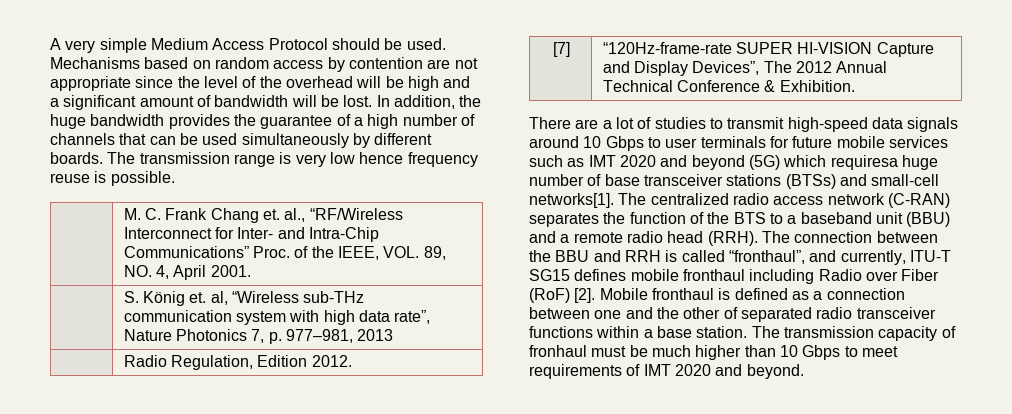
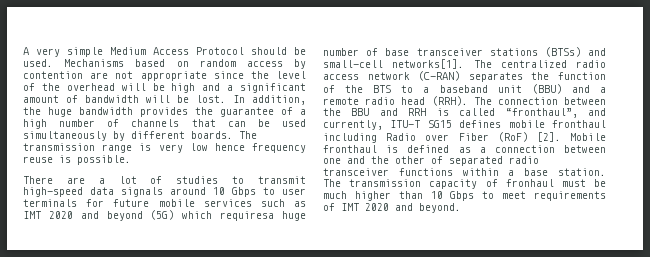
[123,208,403,223] [123,227,379,242] [123,246,446,260] [123,265,251,280] [123,291,365,306] [123,310,431,325] [123,329,394,344] [123,355,352,370] [552,42,570,57] [602,42,934,57] [602,61,888,76] [602,80,855,92] // | M. C. Frank Chang et. al., “RF/Wireless Interconnect for Inter- and Intra-Chip Communications” Proc. of the IEEE, VOL. 89, NO. 4, April 2001. // | S. König et. al, “Wireless sub-THz communication system with high data rate”, Nature Photonics 7, p. 977–981, 2013 // | Radio Regulation, Edition 2012. // [7] | “120Hz-frame-rate SUPER HI-VISION Capture and Display Devices”, The 2012 Annual Technical Conference & Exhibition. -> (131, 160) none

